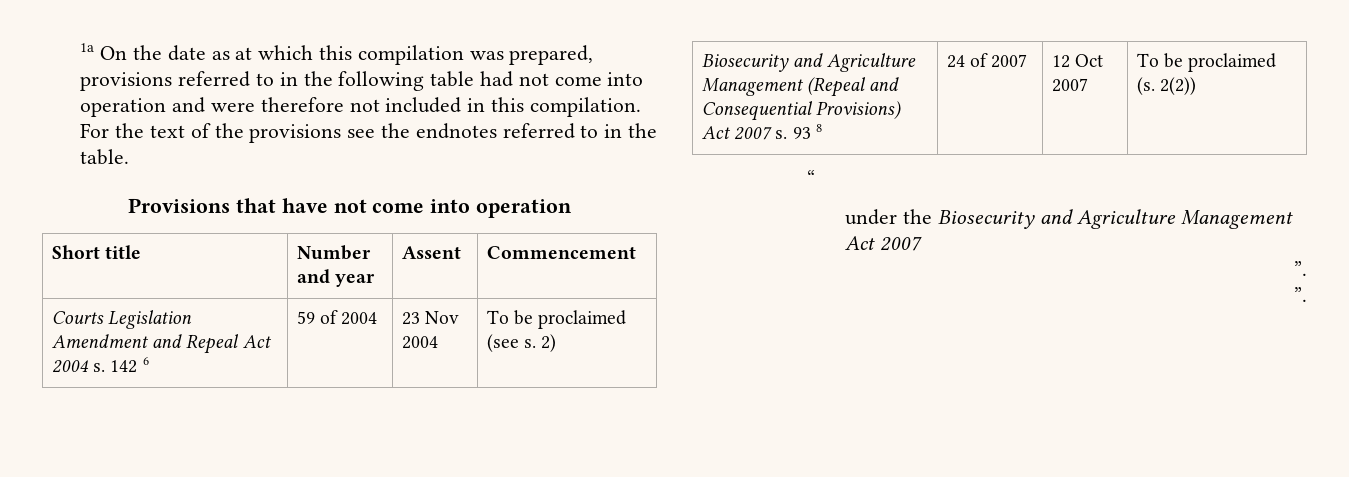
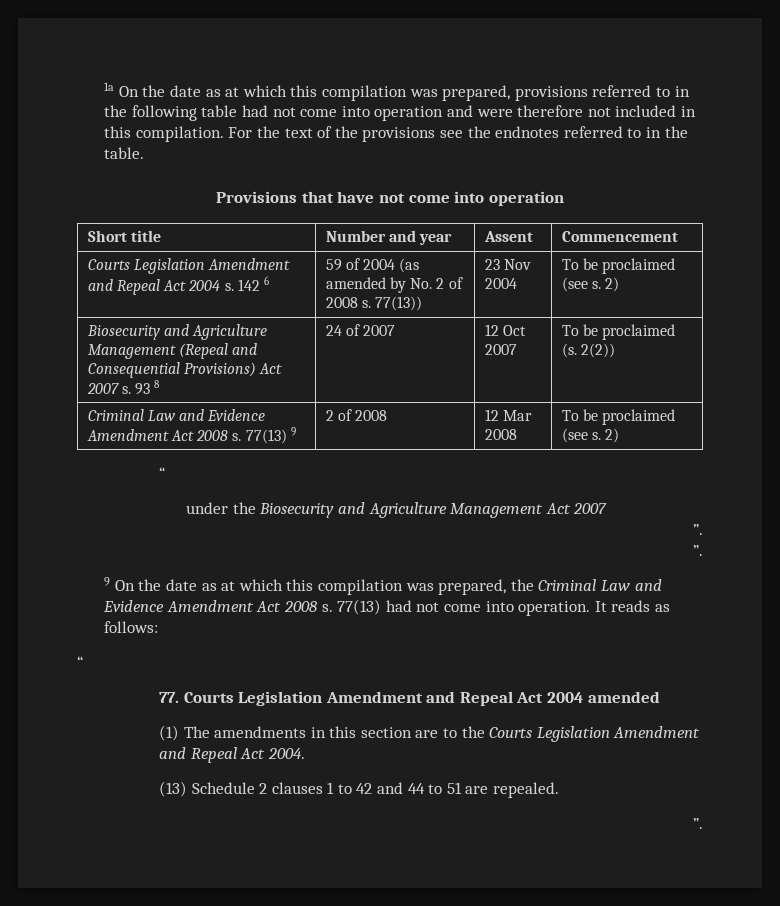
(378, 318) none -> [399,258,420,273] [325,277,463,293] [325,296,423,311] (as amended by No. 2 of 2008 s. 77(13))
(1197, 86) none -> [87,409,266,421] [86,427,296,444] [325,409,388,421] [484,409,533,421] [484,429,517,440] [561,409,676,425] [561,428,620,443] // Criminal Law and Evidence Amendment Act 2008 s. 77(13) 9 | 2 of 2008 | 12 Mar 2008 | To be proclaimed (see s. 2)
(1307, 294) none -> [104,577,662,595] [103,599,670,616] [104,621,159,633] [77,656,83,668] [158,691,660,706] [158,725,701,742] [158,747,305,763] [158,781,560,798] [693,818,703,829] // 9 On the date as at which this compilation was prepared, the Criminal Law and Evidence Amendment Act 2008 s. 77(13) had not come into operation. It reads as follows: // “ // 77. Courts Legislation Amendment and Repeal Act 2004 amended // (1) The amendments in this section are to the Courts Legislation Amendment and Repeal Act 2004. // (13) Schedule 2 clauses 1 to 42 and 44 to 51 are repealed. // ”.

